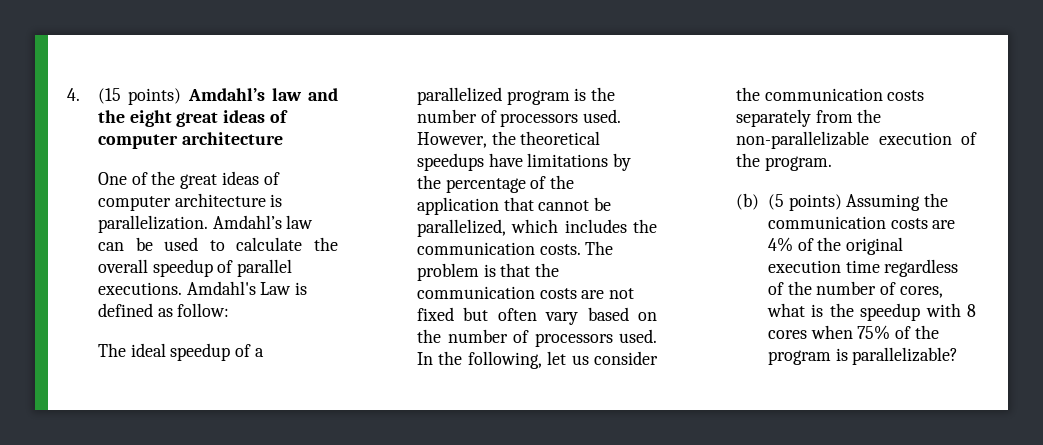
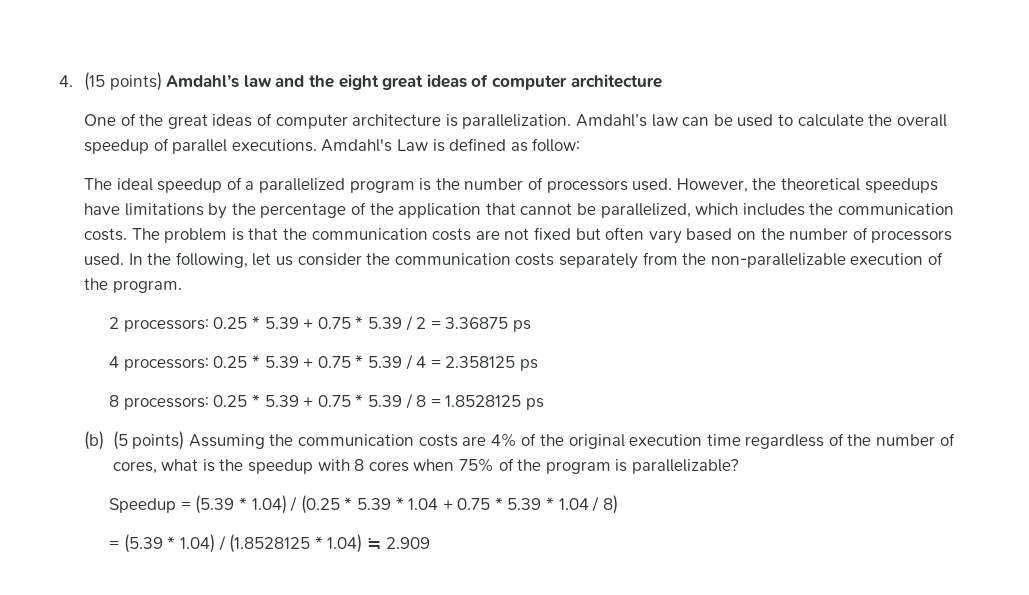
(832, 163) none -> [109,315,531,332] [109,354,538,371] [109,393,544,410] // 2 processors: 0.25 * 5.39 + 0.75 * 5.39 / 2 = 3.36875 ps // 4 processors: 0.25 * 5.39 + 0.75 * 5.39 / 4 = 2.358125 ps // 8 processors: 0.25 * 5.39 + 0.75 * 5.39 / 8 = 1.8528125 ps
(959, 356) none -> [109,495,618,514] [109,534,430,553] // Speedup = (5.39 * 1.04) / (0.25 * 5.39 * 1.04 + 0.75 * 5.39 * 1.04 / 8) // = (5.39 * 1.04) / (1.8528125 * 1.04) ≒ 2.909

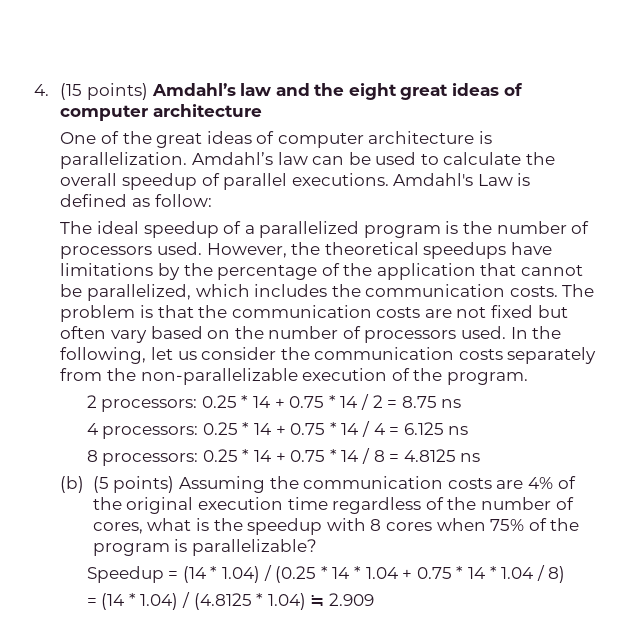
[264,316,402,329] 5.39 + 0.75 * 5.39 -> [253,395,358,408] 14 + 0.75 * 14
[445,317,531,332] 3.36875 ps -> [401,396,462,408] 8.75 ns
[264,355,402,368] 5.39 + 0.75 * 5.39 -> [254,422,359,435] 14 + 0.75 * 14
[445,356,538,371] 2.358125 ps -> [403,422,469,435] 6.125 ns
[264,394,402,407] 5.39 + 0.75 * 5.39 -> [254,449,359,462] 14 + 0.75 * 14
[445,395,544,410] 1.8528125 ps -> [403,449,481,462] 4.8125 ns
[195,495,235,514] (5.39 -> [182,566,206,583] (14
[356,498,391,510] 5.39 -> [332,567,350,579] 14
[507,498,542,510] 5.39 -> [467,567,485,579] 14
[123,534,311,553] (5.39 * 1.04) / (1.8528125 -> [101,592,252,610] (14 * 1.04) / (4.8125

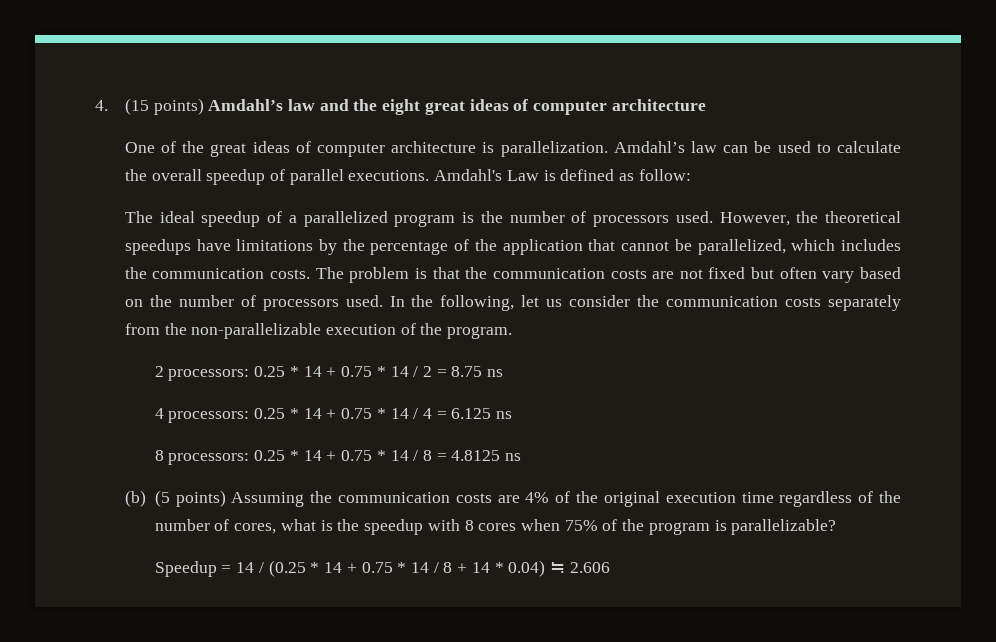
[182,566,261,583] (14 * 1.04) -> [236,562,255,573] 14
[353,565,566,583] [86,592,374,610] * 1.04 + 0.75 * 14 * 1.04 / 8) // = (14 * 1.04) / (4.8125 * 1.04) ≒ 2.909 -> [346,560,610,577] + 0.75 * 14 / 8 + 14 * 0.04) ≒ 2.606

